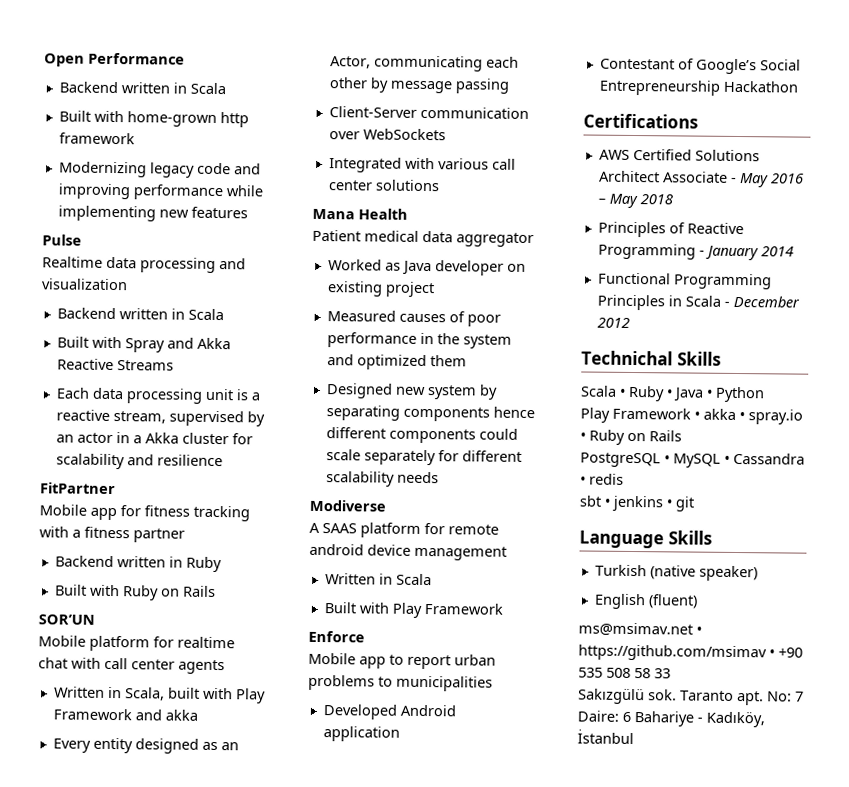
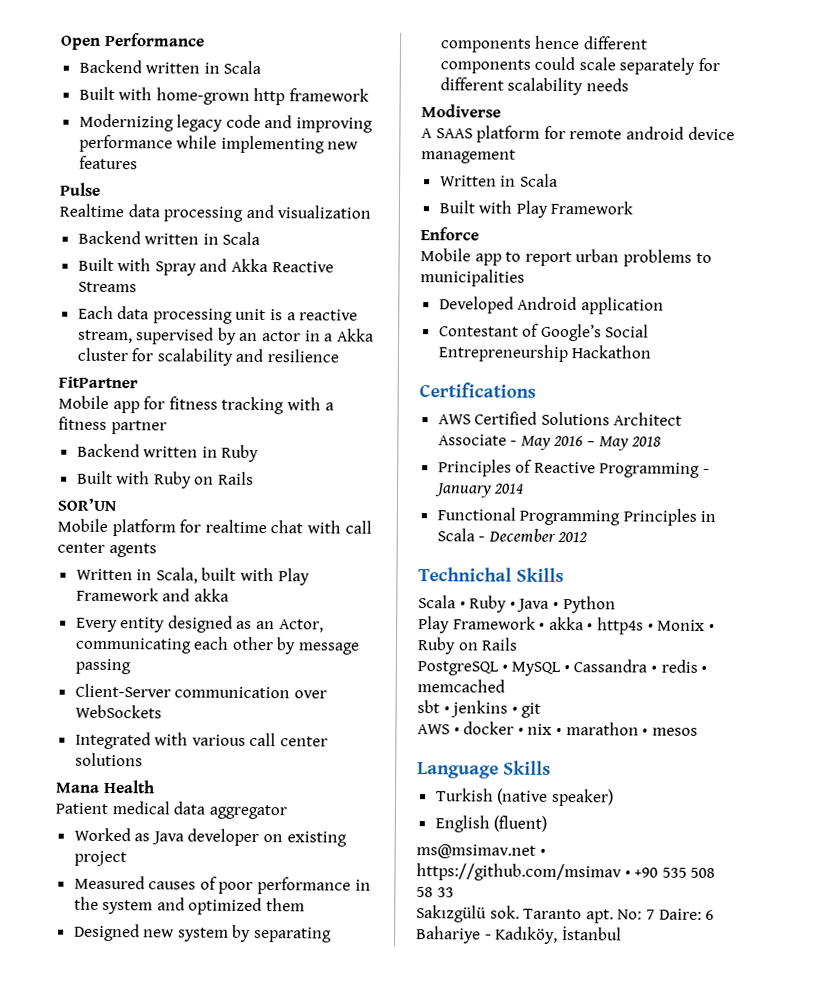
[748,409,803,425] spray.io -> [596,617,706,635] http4s • Monix
(624, 479) none -> [701,665,708,673] [417,679,505,693] • memcached
(695, 504) none -> [417,721,698,736] // AWS • docker • nix • marathon • mesos

